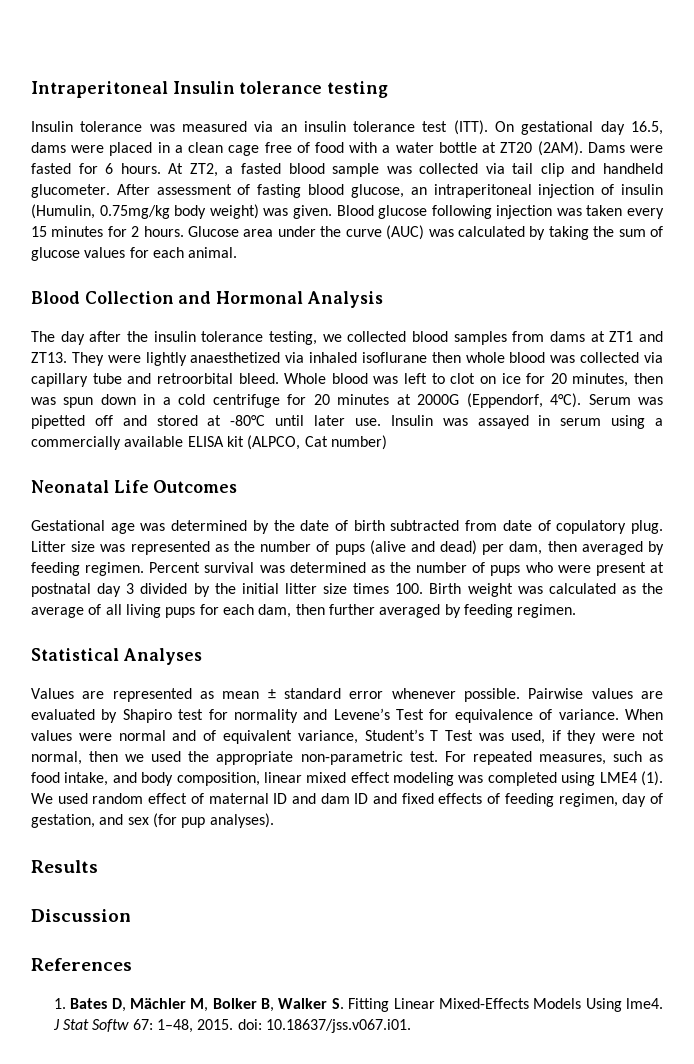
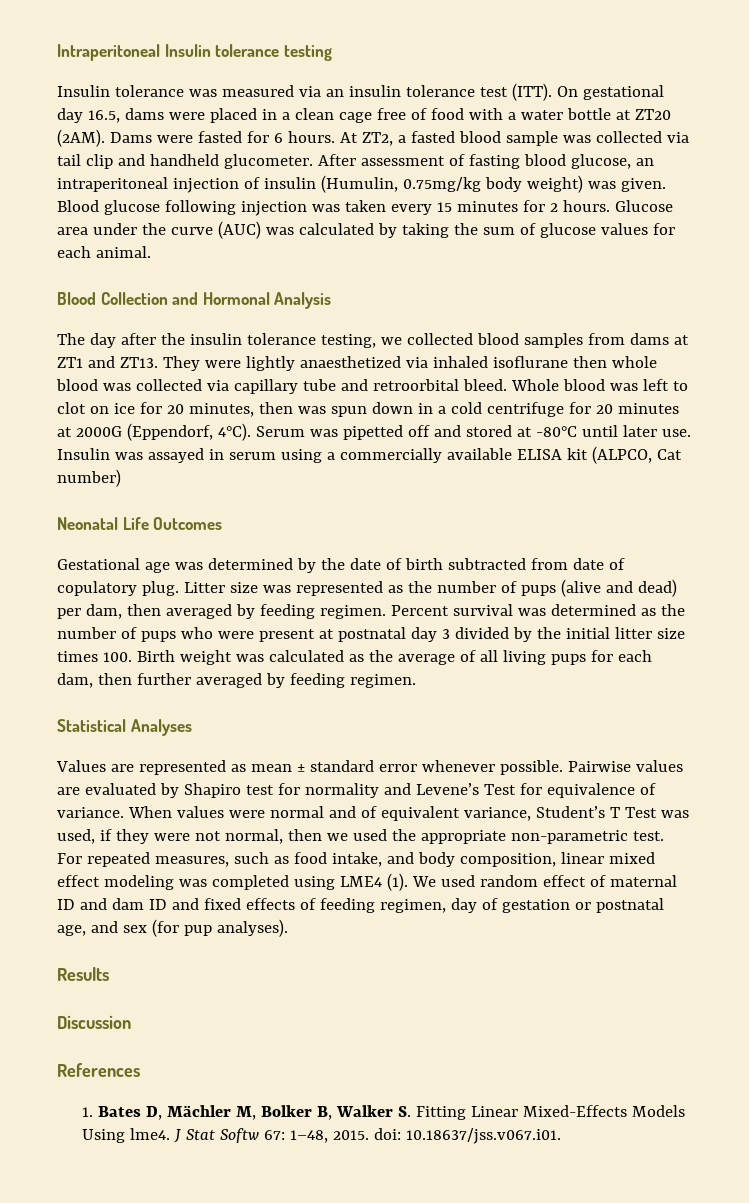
[31,814,95,828] gestation, -> [501,898,664,913] [57,925,86,936] gestation or postnatal age,

